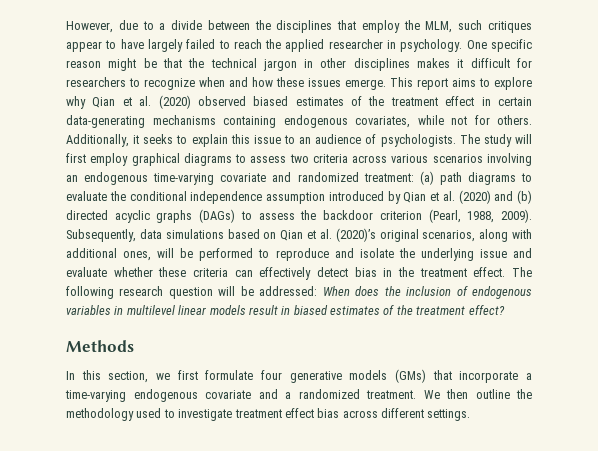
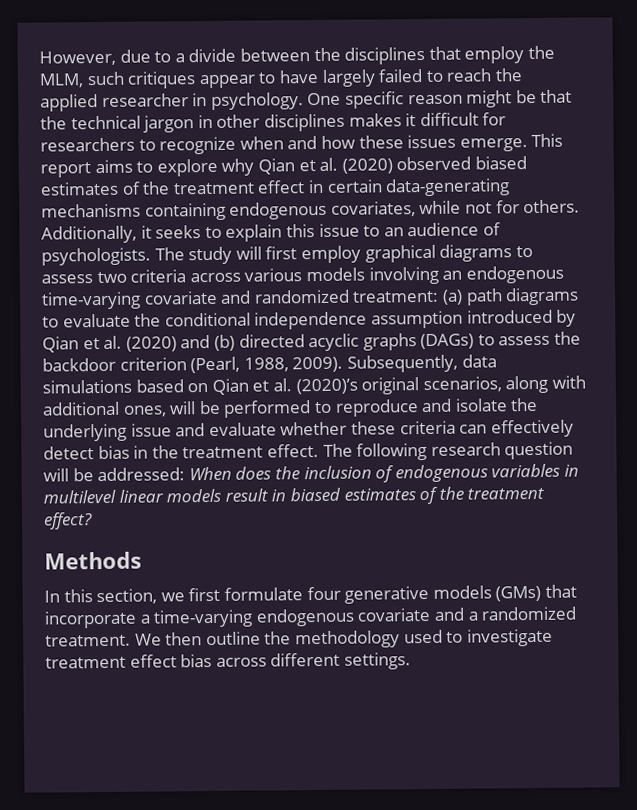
[432,154,483,163] scenarios -> [305,267,365,282] models

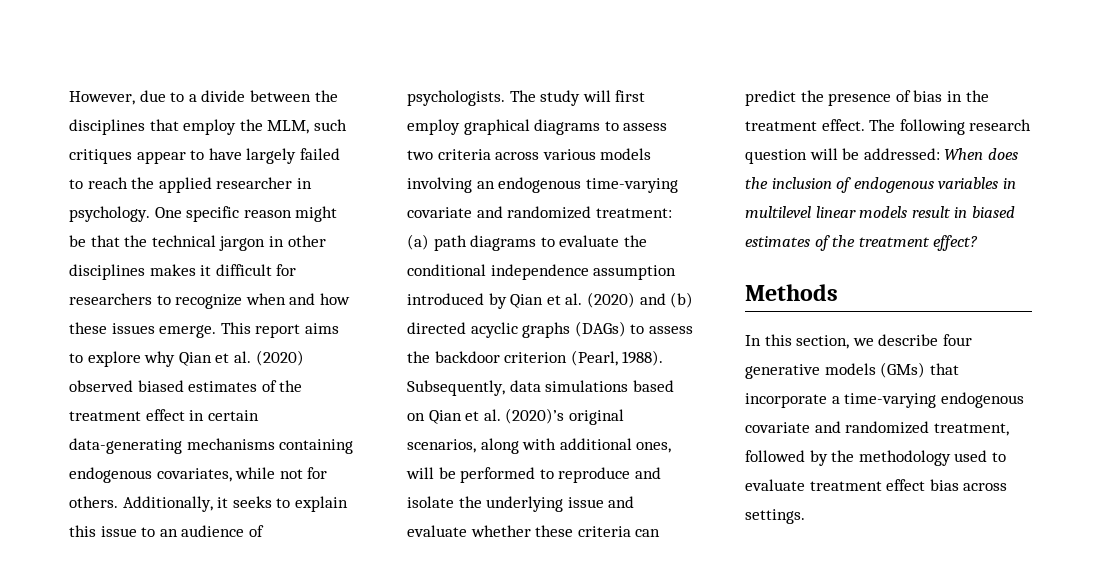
[243,356,344,373] 1988, 2009). -> [622,350,664,366] 1988).
[490,419,574,438] [43,446,94,460] effectively detect -> [745,90,911,106] predict the presence of
[188,587,303,602] first formulate -> [878,334,939,346] describe
[467,606,577,621] [45,631,261,647] a randomized treatment. We then outline -> [845,421,1009,436] [745,450,828,466] randomized treatment, followed by
[466,628,553,647] investigate -> [745,479,805,491] evaluate
[270,652,341,667] different -> (1008, 487) none

